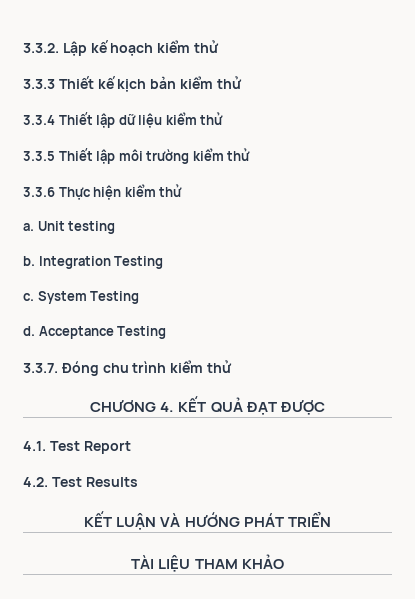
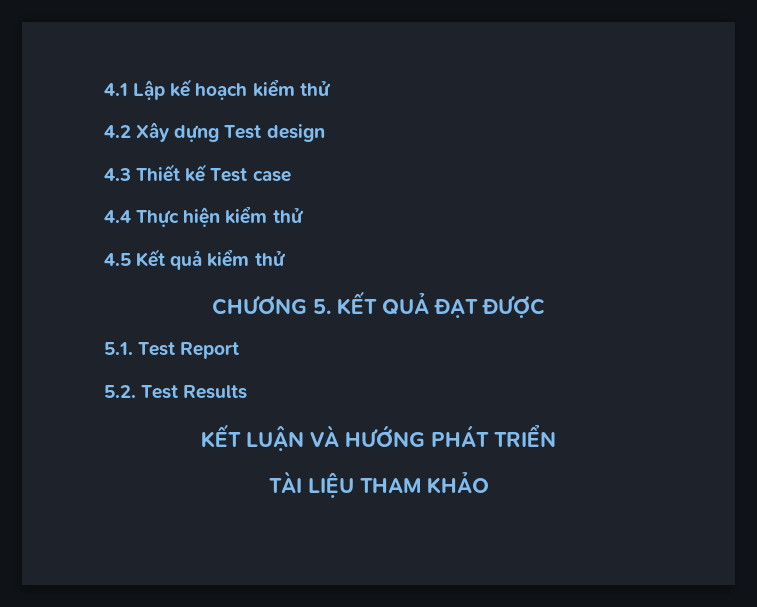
[23,43,59,53] 3.3.2. -> [104,83,128,96] 4.1
[23,76,242,92] [23,112,224,128] [23,148,251,164] [23,184,183,200] [23,221,116,234] [23,256,164,269] [23,291,140,304] [23,326,167,339] [23,361,167,376] 3.3.3 Thiết kế kịch bản kiểm thử // 3.3.4 Thiết lập dữ liệu kiểm thử // 3.3.5 Thiết lập môi trường kiểm thử // 3.3.6 Thực hiện kiểm thử // a. Unit testing // b. Integration Testing // c. System Testing // d. Acceptance Testing // 3.3.7. Đóng chu trình -> [104,122,325,142] [104,164,291,182] [104,207,304,227] [104,249,203,270] 4.2 Xây dựng Test design // 4.3 Thiết kế Test case // 4.4 Thực hiện kiểm thử // 4.5 Kết quả
[160,402,175,412] 4. -> [313,299,331,314] 5.
[23,441,46,451] 4.1. -> [104,342,133,355] 5.1.
[23,477,48,487] 4.2. -> [104,385,136,398] 5.2.

